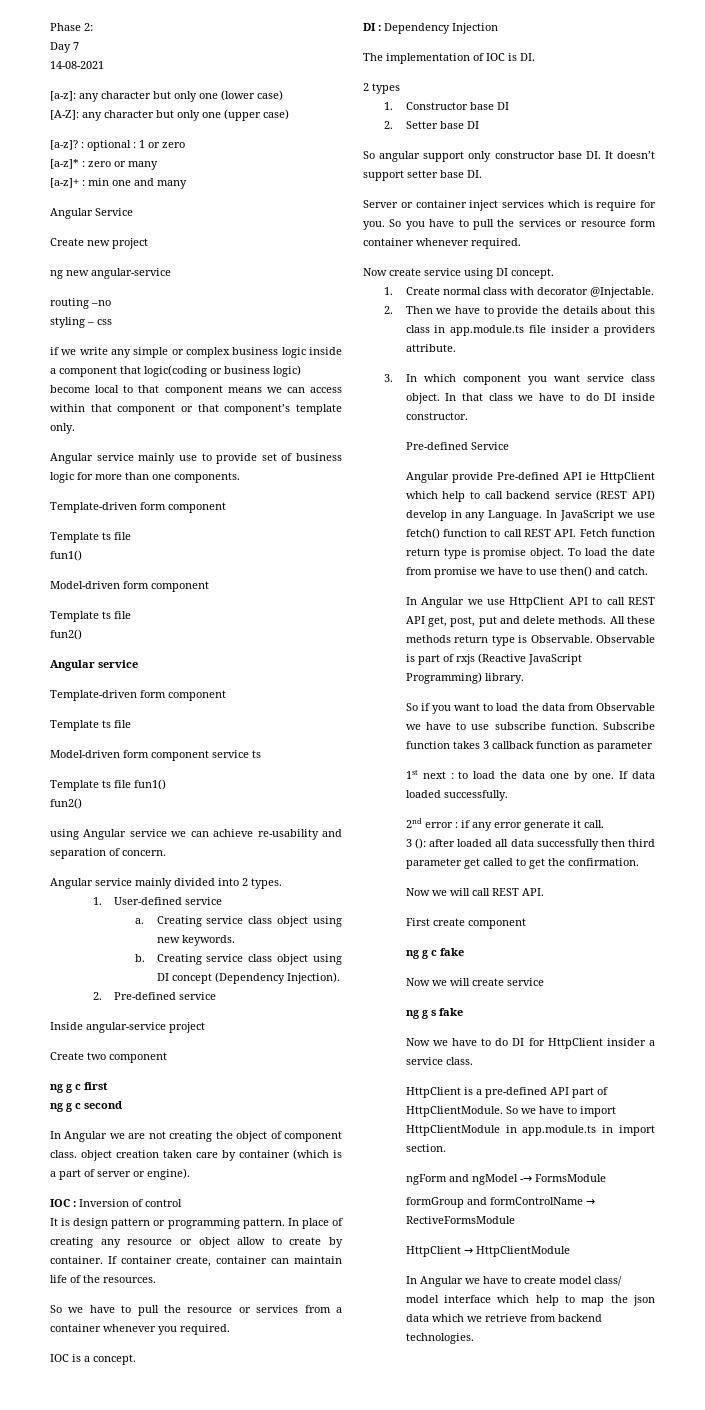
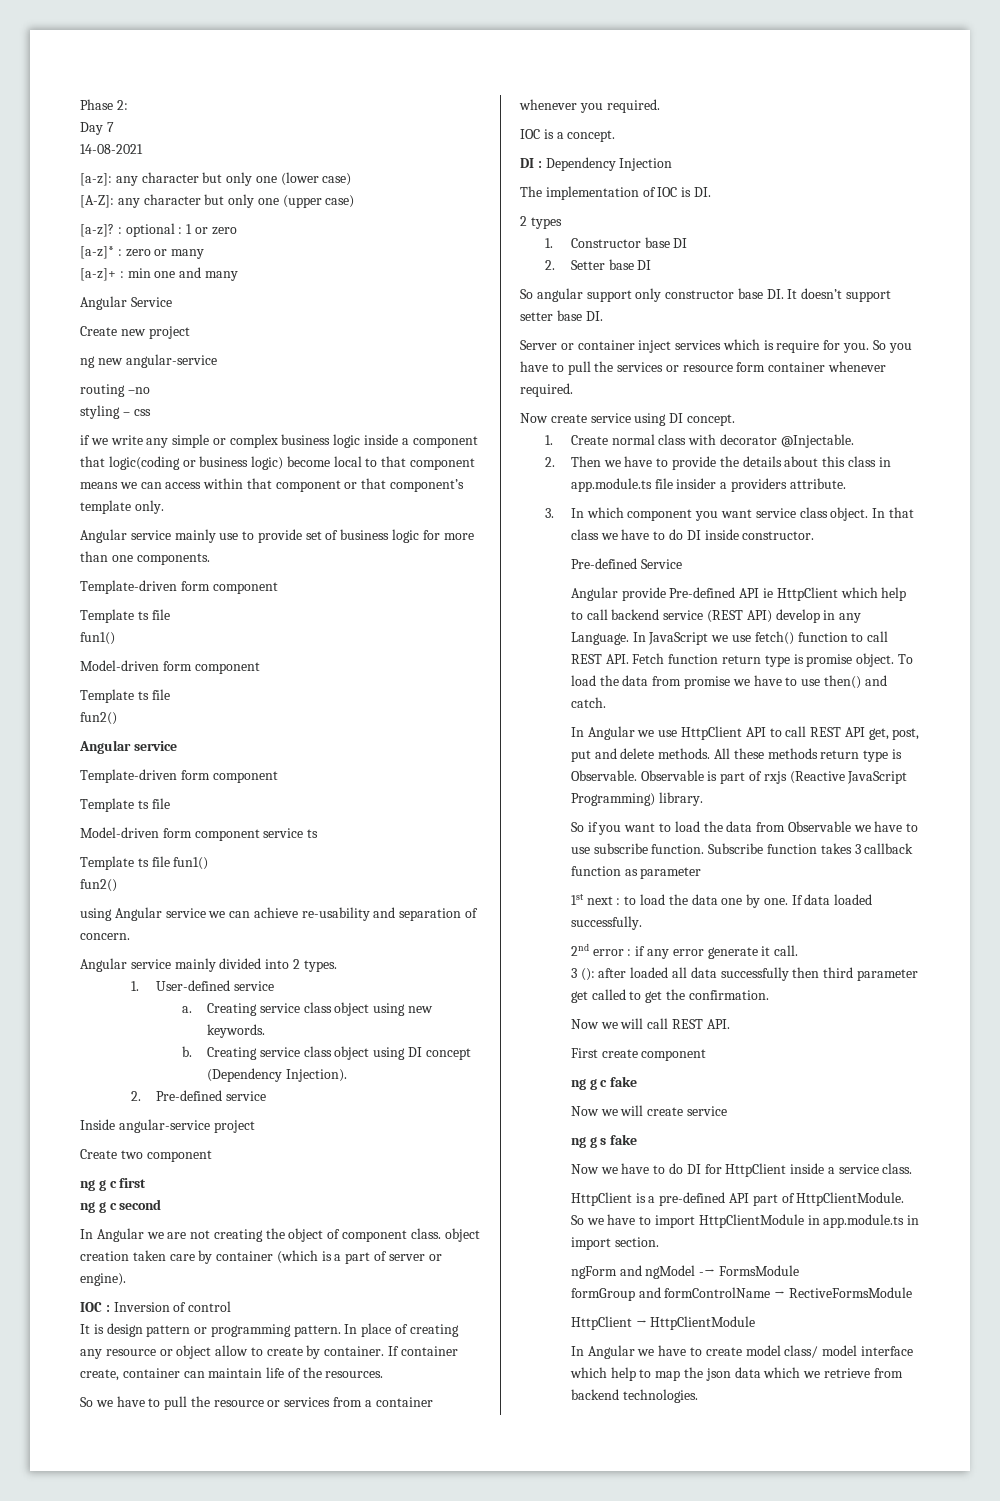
[632,548,655,556] date -> [622,675,649,686] data
[606,1038,646,1046] insider -> [790,1163,825,1174] inside

